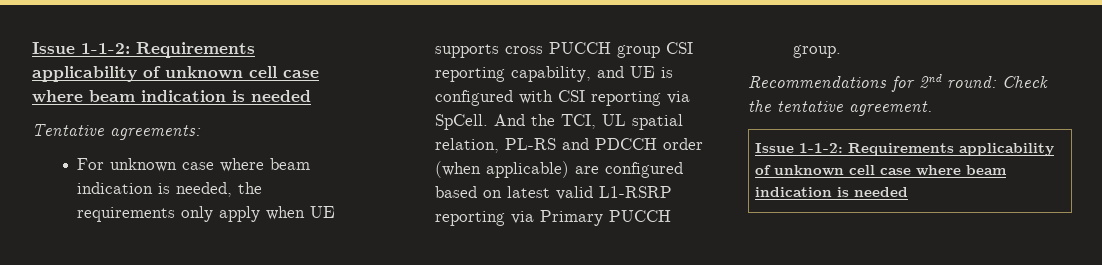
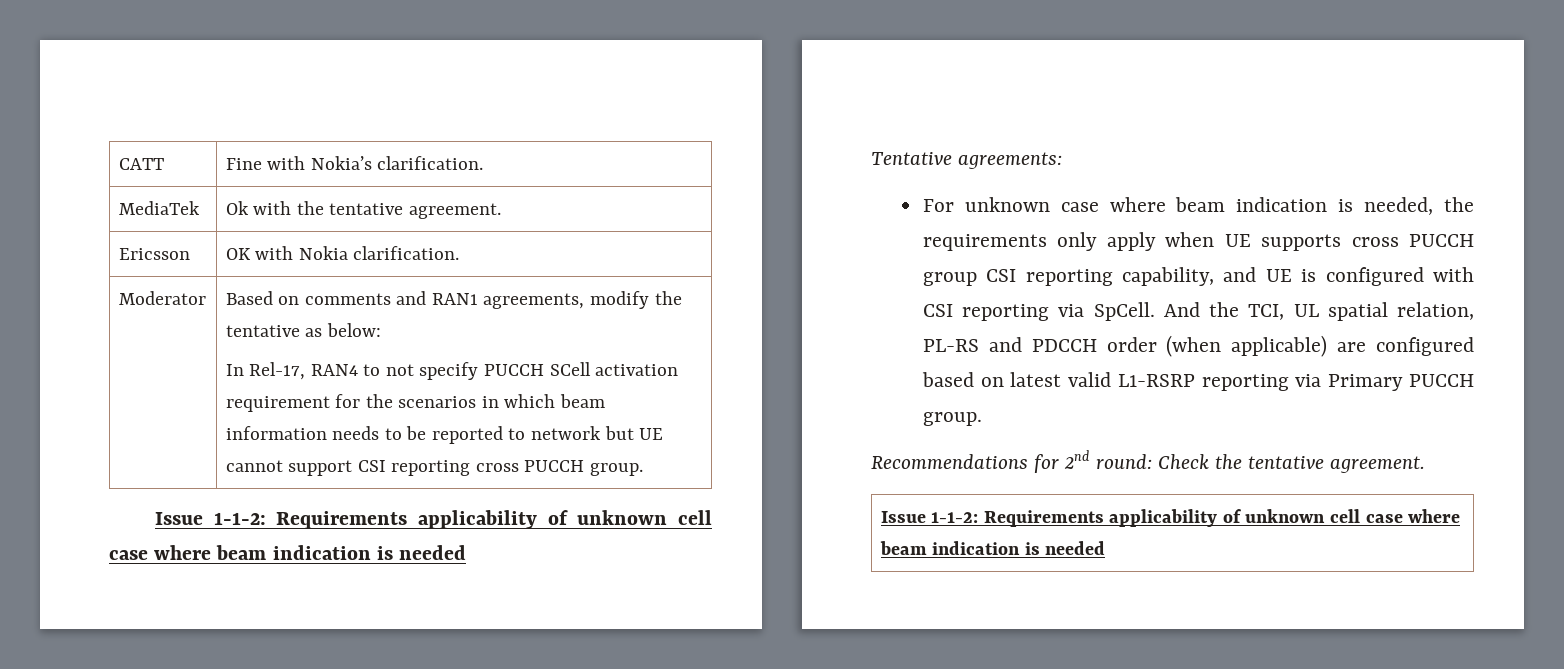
(32, 48) none -> [118,158,164,170] [225,156,484,170] [118,201,200,215] [225,201,501,219] [118,248,190,260] [225,246,460,260] [118,291,206,305] [225,291,682,309] [225,323,381,337] [225,362,679,380] [225,394,605,412] [225,426,664,444] [225,460,643,476] CATT | Fine with Nokia’s clarification. // MediaTek | Ok with the tentative agreement. // Ericsson | OK with Nokia clarification. // Moderator | Based on comments and RAN1 agreements, modify the tentative as below: // In Rel-17, RAN4 to not specify PUCCH SCell activation requirement for the scenarios in which beam information needs to be reported to network but UE cannot support CSI reporting cross PUCCH group. //

